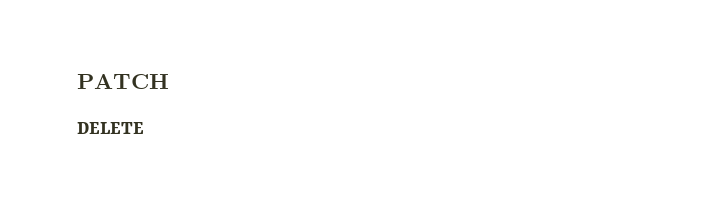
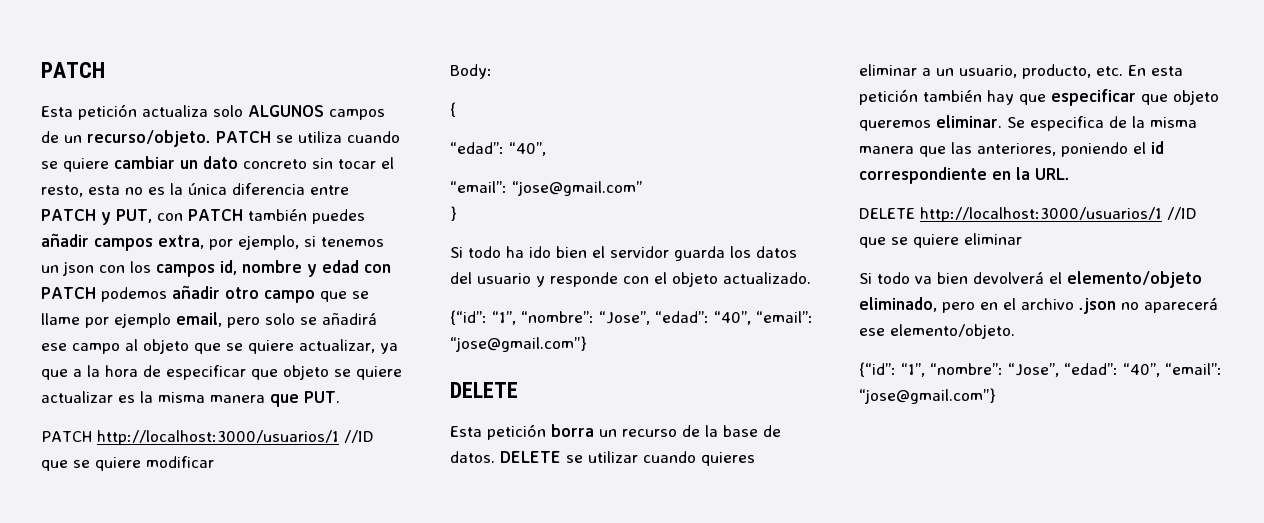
[77,122,144,134] DELETE -> [41,104,385,120] [41,130,400,147] [41,156,394,172] [41,183,349,197] [41,209,365,225] [41,233,384,251] [41,260,391,277] [41,285,369,303] [41,312,377,328] [41,339,398,354] [41,365,402,380] [41,391,340,407] [41,430,374,445] [41,456,214,471] [450,64,492,79] [450,102,456,117] [450,142,546,156] [450,181,642,196] [450,206,457,221] [450,246,797,261] [450,272,811,287] [450,310,813,325] [450,336,587,352] [450,382,518,398] [450,424,781,440] [450,451,755,466] [859,64,1183,79] [859,89,1219,106] [859,115,1197,131] [859,141,1164,157] [859,167,1070,184] [859,207,1197,222] [859,233,1022,248] [859,271,1202,288] [859,297,1218,314] [859,324,1015,339] [859,362,1222,377] [859,388,996,404] Esta petición actualiza solo ALGUNOS campos de un recurso/objeto. PATCH se utiliza cuando se quiere cambiar un dato concreto sin tocar el resto, esta no es la única diferencia entre PATCH y PUT, con PATCH también puedes añadir campos extra, por ejemplo, si tenemos un json con los campos id, nombre y edad con PATCH podemos añadir otro campo que se llame por ejemplo email, pero solo se añadirá ese campo al objeto que se quiere actualizar, ya que a la hora de especificar que objeto se quiere actualizar es la misma manera que PUT. // PATCH http://localhost:3000/usuarios/1 //ID que se quiere modificar // Body: // { // “edad”: “40”, // “email”: “jose@gmail.com” // } // Si todo ha ido bien el servidor guarda los datos del usuario y responde con el objeto actualizado. // {“id”: “1”, “nombre”: “Jose”, “edad”: “40”, “email”: “jose@gmail.com”} // DELETE // Esta petición borra un recurso de la base de datos. DELETE se utilizar cuando quieres eliminar a un usuario, producto, etc. En esta petición también hay que especificar que objeto queremos eliminar. Se especifica de la misma manera que las anteriores, poniendo el id correspondiente en la URL. // DELETE http://localhost:3000/usuarios/1 //ID que se quiere eliminar // Si todo va bien devolverá el elemento/objeto eliminado, pero en el archivo .json no aparecerá ese elemento/objeto. // {“id”: “1”, “nombre”: “Jose”, “edad”: “40”, “email”: “jose@gmail.com”}

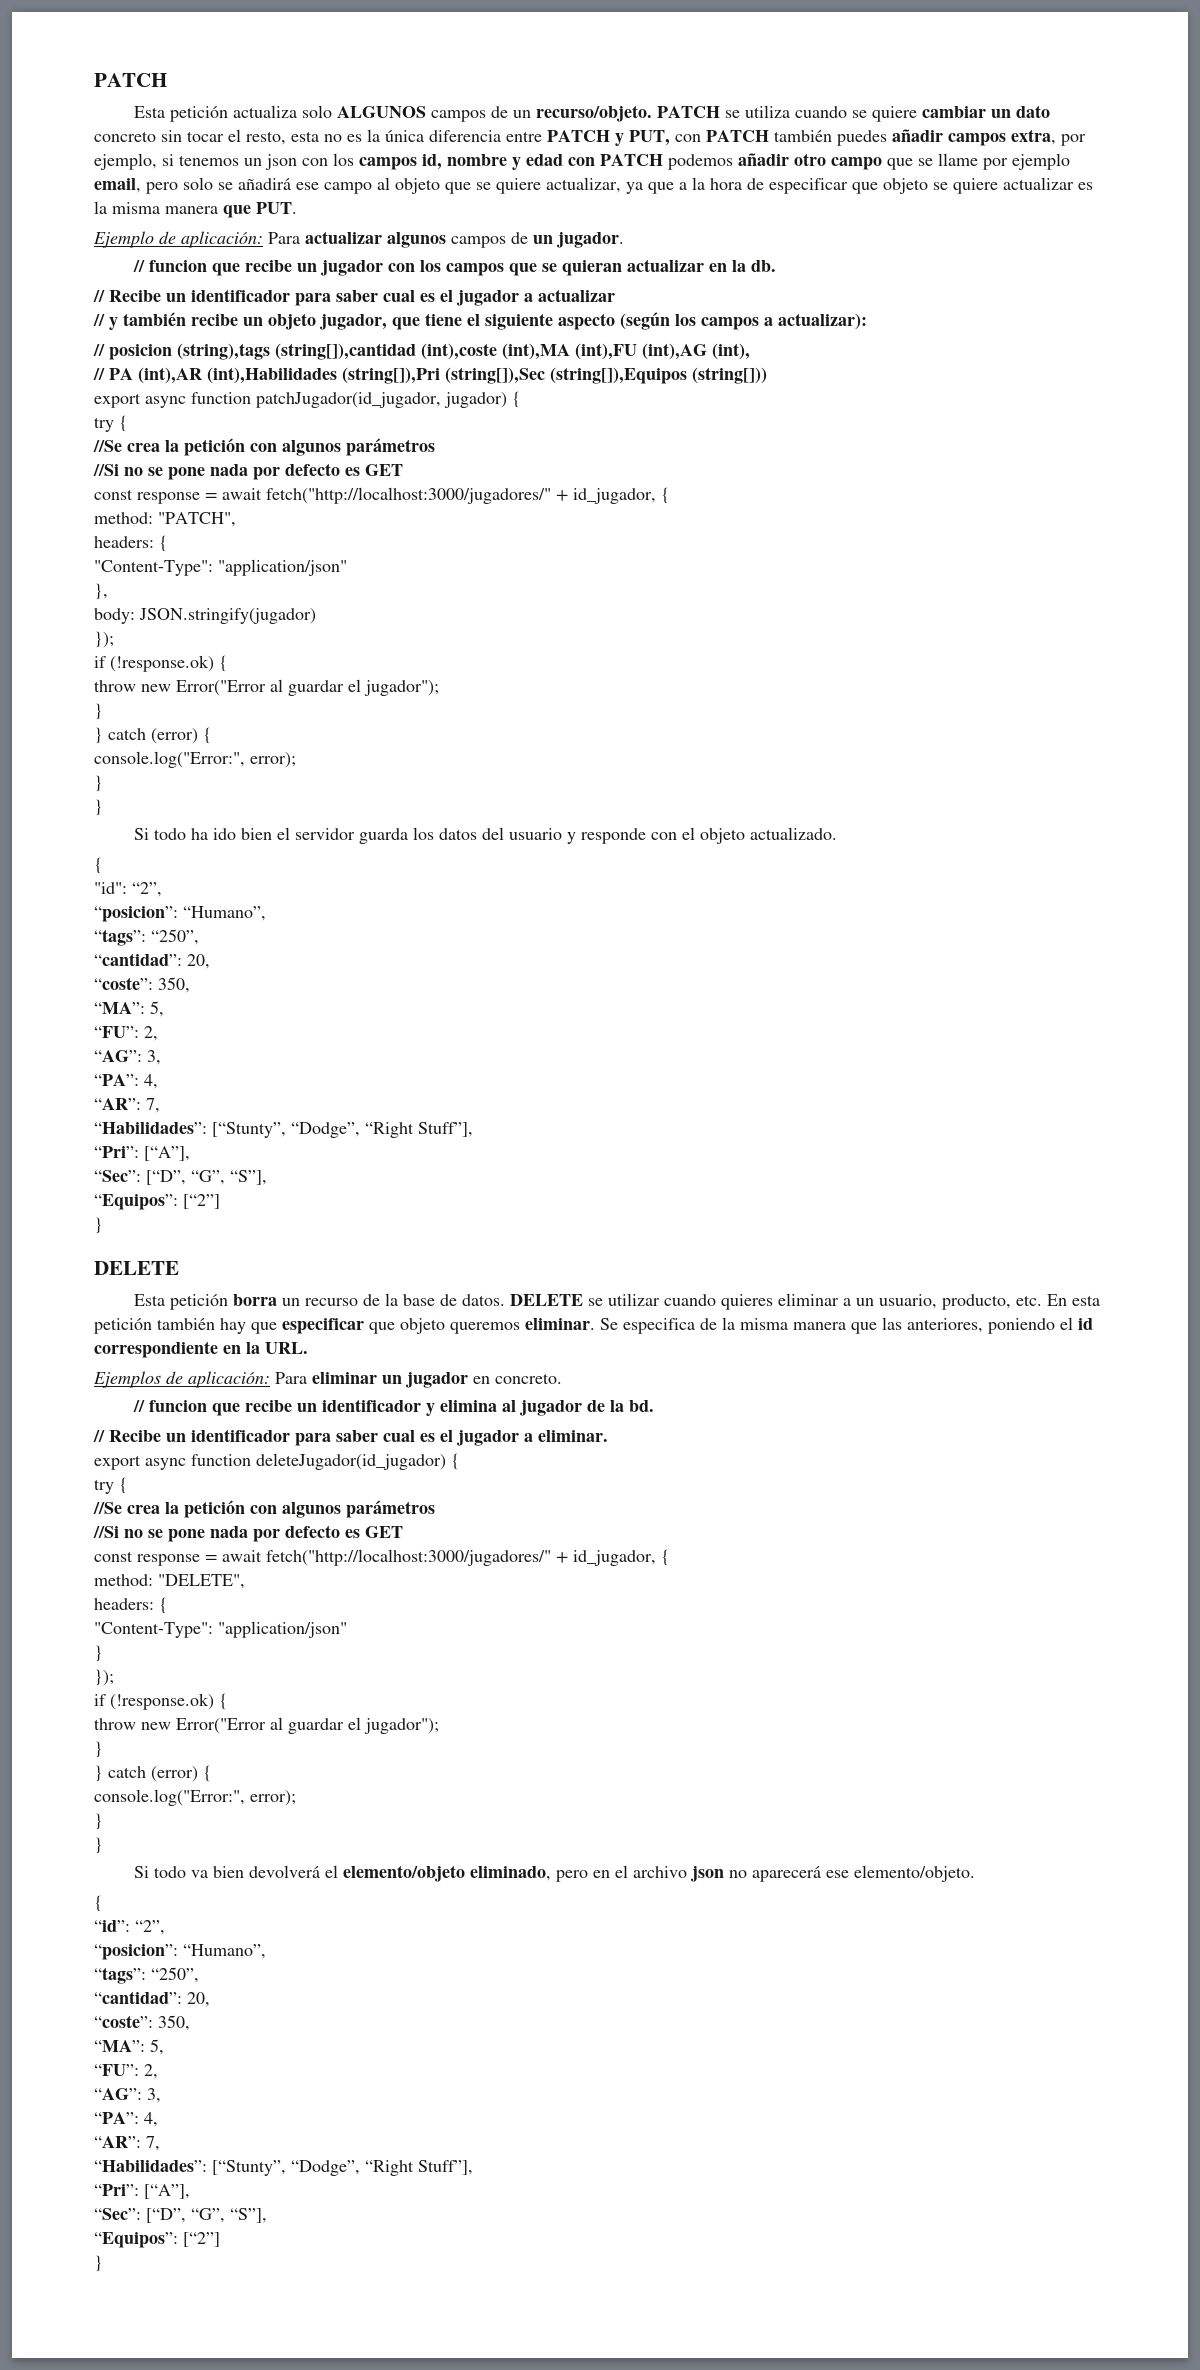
[41,430,374,445] [41,456,214,471] [450,64,492,79] [450,102,456,117] [450,142,546,156] [450,181,642,196] PATCH http://localhost:3000/usuarios/1 //ID que se quiere modificar // Body: // { // “edad”: “40”, // “email”: “jose@gmail.com” -> [93,231,624,248] [133,259,777,276] [93,289,615,306] [93,312,867,330] [93,343,750,360] [93,367,767,384] [94,391,521,408] [94,415,128,432] [93,438,435,456] [93,463,403,480] [94,487,670,504] [94,512,236,527] [94,535,168,552] [94,559,347,576] [94,583,108,600] [94,608,316,624] [94,631,114,648] [94,655,228,672] [94,679,439,696] [94,703,103,720] [94,727,212,744] [94,751,296,768] [94,775,103,792] Ejemplo de aplicación: Para actualizar algunos campos de un jugador. // // funcion que recibe un jugador con los campos que se quieran actualizar en la db. // // Recibe un identificador para saber cual es el jugador a actualizar // // y también recibe un objeto jugador, que tiene el siguiente aspecto (según los campos a actualizar): // // posicion (string),tags (string[]),cantidad (int),coste (int),MA (int),FU (int),AG (int), // // PA (int),AR (int),Habilidades (string[]),Pri (string[]),Sec (string[]),Equipos (string[])) // export async function patchJugador(id_jugador, jugador) { // try { // //Se crea la petición con algunos parámetros // //Si no se pone nada por defecto es GET // const response = await fetch("http://localhost:3000/jugadores/" + id_jugador, { // method: "PATCH", // headers: { // "Content-Type": "application/json" // }, // body: JSON.stringify(jugador) // }); // if (!response.ok) { // throw new Error("Error al guardar el jugador"); // } // } catch (error) { // console.log("Error:", error); // }
[450,310,813,325] [450,336,587,352] {“id”: “1”, “nombre”: “Jose”, “edad”: “40”, “email”: “jose@gmail.com”} -> [94,857,103,874] [94,882,162,897] [94,906,266,922] [94,929,199,946] [94,953,210,969] [94,977,190,993] [94,1001,164,1017] [94,1026,158,1041] [94,1050,161,1065] [94,1074,158,1089] [94,1098,160,1113] [94,1122,473,1138] [94,1146,190,1161] [94,1170,267,1185] [94,1194,220,1210] [94,1217,103,1234] { // "id": “2”, // “posicion”: “Humano”, // “tags”: “250”, // “cantidad”: 20, // “coste”: 350, // “MA”: 5, // “FU”: 2, // “AG”: 3, // “PA”: 4, // “AR”: 7, // “Habilidades”: [“Stunty”, “Dodge”, “Right Stuff”], // “Pri”: [“A”], // “Sec”: [“D”, “G”, “S”], // “Equipos”: [“2”] // }
[859,207,1197,222] [859,233,1022,248] DELETE http://localhost:3000/usuarios/1 //ID que se quiere eliminar -> [93,1371,562,1388] [133,1399,655,1416] [93,1429,608,1446] [94,1453,460,1470] [94,1477,128,1494] [93,1500,435,1518] [93,1525,403,1542] [94,1549,670,1566] [94,1574,245,1589] [94,1597,168,1614] [94,1621,347,1638] [94,1645,103,1662] [94,1669,114,1686] [94,1693,228,1710] [94,1717,439,1734] [94,1741,103,1758] [94,1765,212,1782] [94,1789,296,1806] [94,1813,103,1830] [94,1837,103,1854] Ejemplos de aplicación: Para eliminar un jugador en concreto. // // funcion que recibe un identificador y elimina al jugador de la bd. // // Recibe un identificador para saber cual es el jugador a eliminar. // export async function deleteJugador(id_jugador) { // try { // //Se crea la petición con algunos parámetros // //Si no se pone nada por defecto es GET // const response = await fetch("http://localhost:3000/jugadores/" + id_jugador, { // method: "DELETE", // headers: { // "Content-Type": "application/json" // } // }); // if (!response.ok) { // throw new Error("Error al guardar el jugador"); // } // } catch (error) { // console.log("Error:", error); // } // }
[1079,298,1116,314] .json -> [690,1866,725,1882] json
[859,362,1222,377] [859,388,996,404] {“id”: “1”, “nombre”: “Jose”, “edad”: “40”, “email”: “jose@gmail.com”} -> [94,1895,103,1912] [94,1920,165,1935] [94,1944,266,1960] [94,1967,199,1984] [94,1991,210,2007] [94,2015,190,2031] [94,2039,164,2055] [94,2064,158,2079] [94,2088,161,2103] [94,2112,158,2127] [94,2136,160,2151] [94,2160,473,2176] [94,2184,190,2199] [94,2208,267,2223] [94,2232,220,2248] [94,2255,103,2272] { // “id”: “2”, // “posicion”: “Humano”, // “tags”: “250”, // “cantidad”: 20, // “coste”: 350, // “MA”: 5, // “FU”: 2, // “AG”: 3, // “PA”: 4, // “AR”: 7, // “Habilidades”: [“Stunty”, “Dodge”, “Right Stuff”], // “Pri”: [“A”], // “Sec”: [“D”, “G”, “S”], // “Equipos”: [“2”] // }

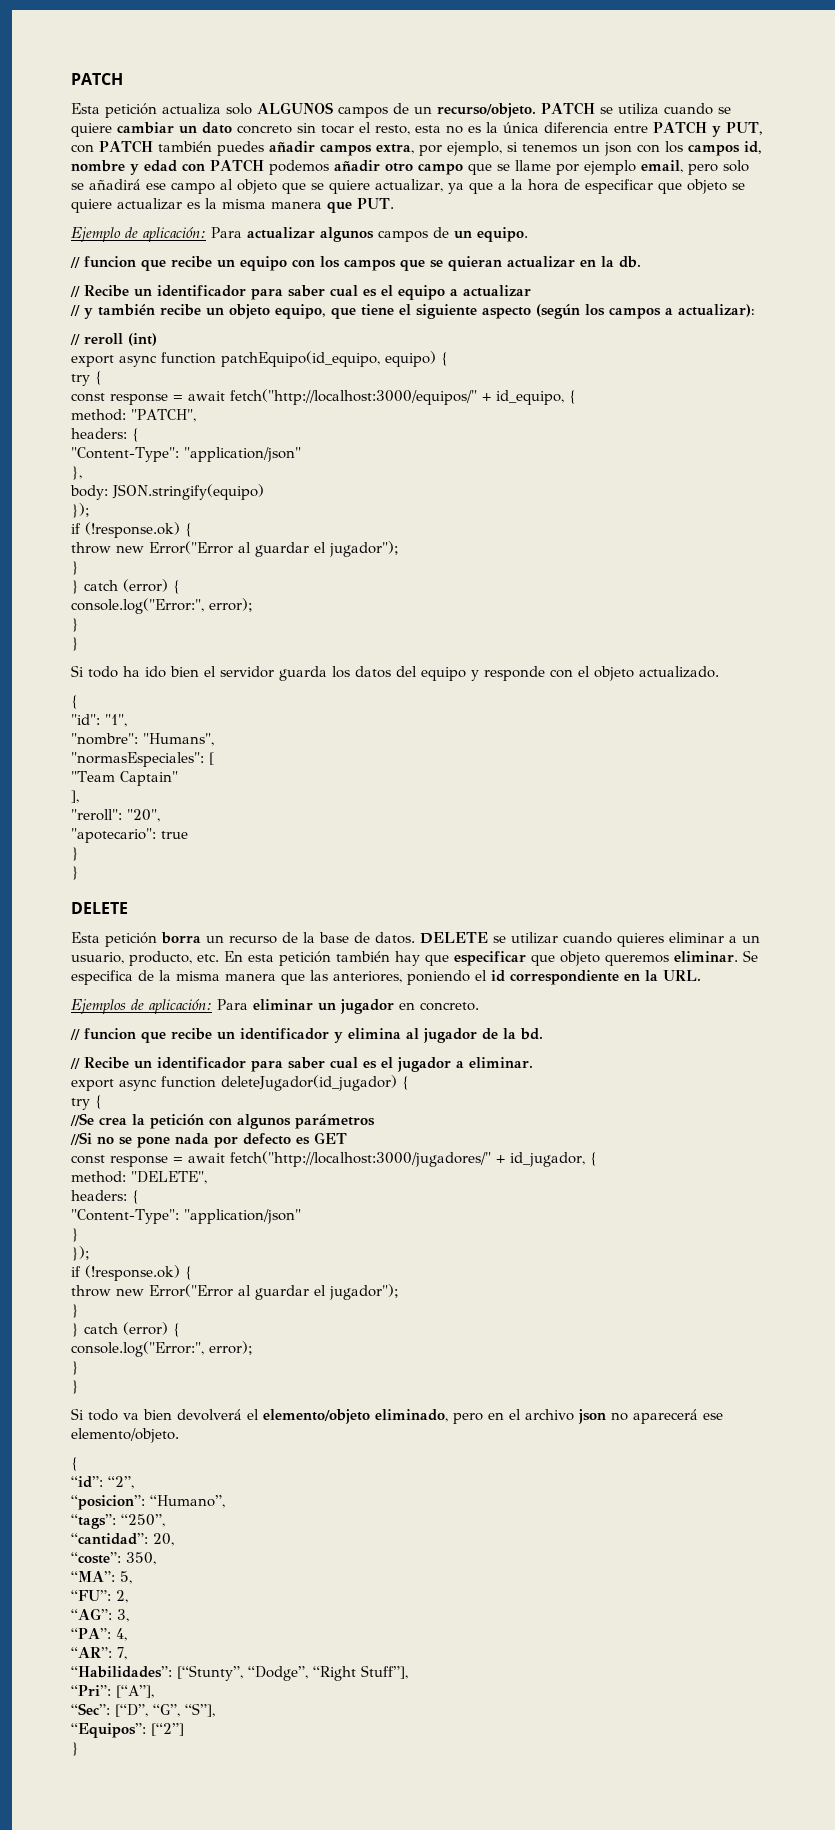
[556,232,624,248] [133,260,384,276] jugador. // // funcion que recibe un jugador -> [477,227,528,242] [70,256,287,271] equipo. // // funcion que recibe un equipo
[456,290,519,306] jugador -> [398,285,445,300] equipo
[319,314,387,330] jugador, -> [275,304,326,319] equipo,
[109,343,750,360] [93,367,767,384] [94,391,521,408] [94,415,128,432] [93,438,435,456] [93,463,403,480] [94,487,656,504] posicion (string),tags (string[]),cantidad (int),coste (int),MA (int),FU (int),AG (int), // // PA (int),AR (int),Habilidades (string[]),Pri (string[]),Sec (string[]),Equipos (string[])) // export async function patchJugador(id_jugador, jugador) { // try { // //Se crea la petición con algunos parámetros // //Si no se pone nada por defecto es GET // const response = await fetch("http://localhost:3000/jugadores/" + id_jugador, -> [84,333,157,346] [71,351,449,367] [71,371,103,386] [71,389,564,405] reroll (int) // export async function patchEquipo(id_equipo, equipo) { // try { // const response = await fetch("http://localhost:3000/equipos/" + id_equipo,
[139,608,316,624] JSON.stringify(jugador) -> [112,484,264,500] JSON.stringify(equipo)
[509,828,563,840] usuario -> [421,667,466,681] equipo
[132,882,162,897] [94,906,266,922] [94,929,199,946] [94,953,210,969] [94,977,190,993] [94,1001,164,1017] [94,1026,158,1041] [94,1050,161,1065] [94,1074,158,1089] [94,1098,160,1113] [94,1122,473,1138] [94,1146,190,1161] [94,1170,267,1185] [94,1194,220,1210] “2”, // “posicion”: “Humano”, // “tags”: “250”, // “cantidad”: 20, // “coste”: 350, // “MA”: 5, // “FU”: 2, // “AG”: 3, // “PA”: 4, // “AR”: 7, // “Habilidades”: [“Stunty”, “Dodge”, “Right Stuff”], // “Pri”: [“A”], // “Sec”: [“D”, “G”, “S”], // “Equipos”: [“2”] -> [105,714,127,727] [71,733,214,746] [71,752,214,767] [71,771,178,786] [71,790,79,803] [71,809,160,822] [71,828,188,843] [71,847,79,861] "1", // "nombre": "Humans", // "normasEspeciales": [ // "Team Captain" // ], // "reroll": "20", // "apotecario": true // }

